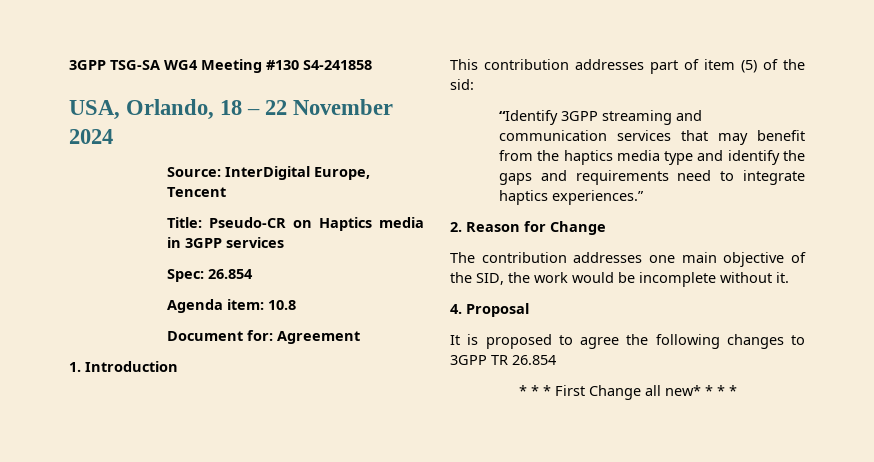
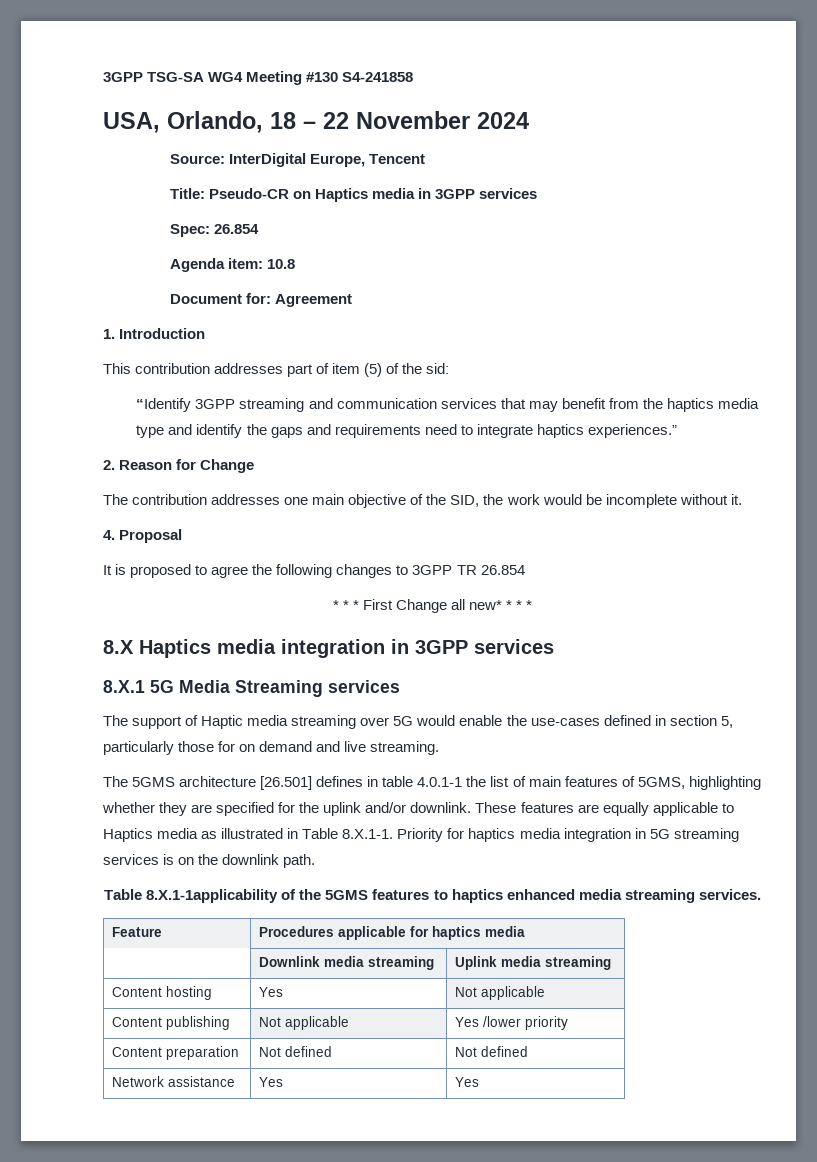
(737, 390) none -> [103,639,554,658] [103,680,400,697] [103,715,733,729] [103,741,440,755] [103,776,761,790] [102,802,734,816] [103,828,739,842] [103,854,316,868] [104,889,761,903] [112,927,163,937] [259,926,526,940] [259,956,435,970] [455,956,612,970] [112,986,213,1000] [259,987,284,997] [455,986,546,1000] [112,1016,231,1030] [259,1016,350,1030] [455,1016,569,1030] [112,1046,240,1060] [259,1046,333,1057] [455,1046,529,1057] [112,1076,236,1087] [259,1077,284,1087] [455,1077,480,1087] // 8.X Haptics media integration in 3GPP services // 8.X.1 5G Media Streaming services // The support of Haptic media streaming over 5G would enable the use-cases defined in section 5, particularly those for on demand and live streaming. // The 5GMS architecture [26.501] defines in table 4.0.1-1 the list of main features of 5GMS, highlighting whether they are specified for the uplink and/or downlink. These features are equally applicable to Haptics media as illustrated in Table 8.X.1-1. Priority for haptics media integration in 5G streaming services is on the downlink path. // Table 8.X.1-1applicability of the 5GMS features to haptics enhanced media streaming services. // Feature | Procedures applicable for haptics media // | Downlink media streaming | Uplink media streaming // Content hosting | Yes | Not applicable // Content publishing | Not applicable | Yes /lower priority // Content preparation | Not defined | Not defined // Network assistance | Yes | Yes

